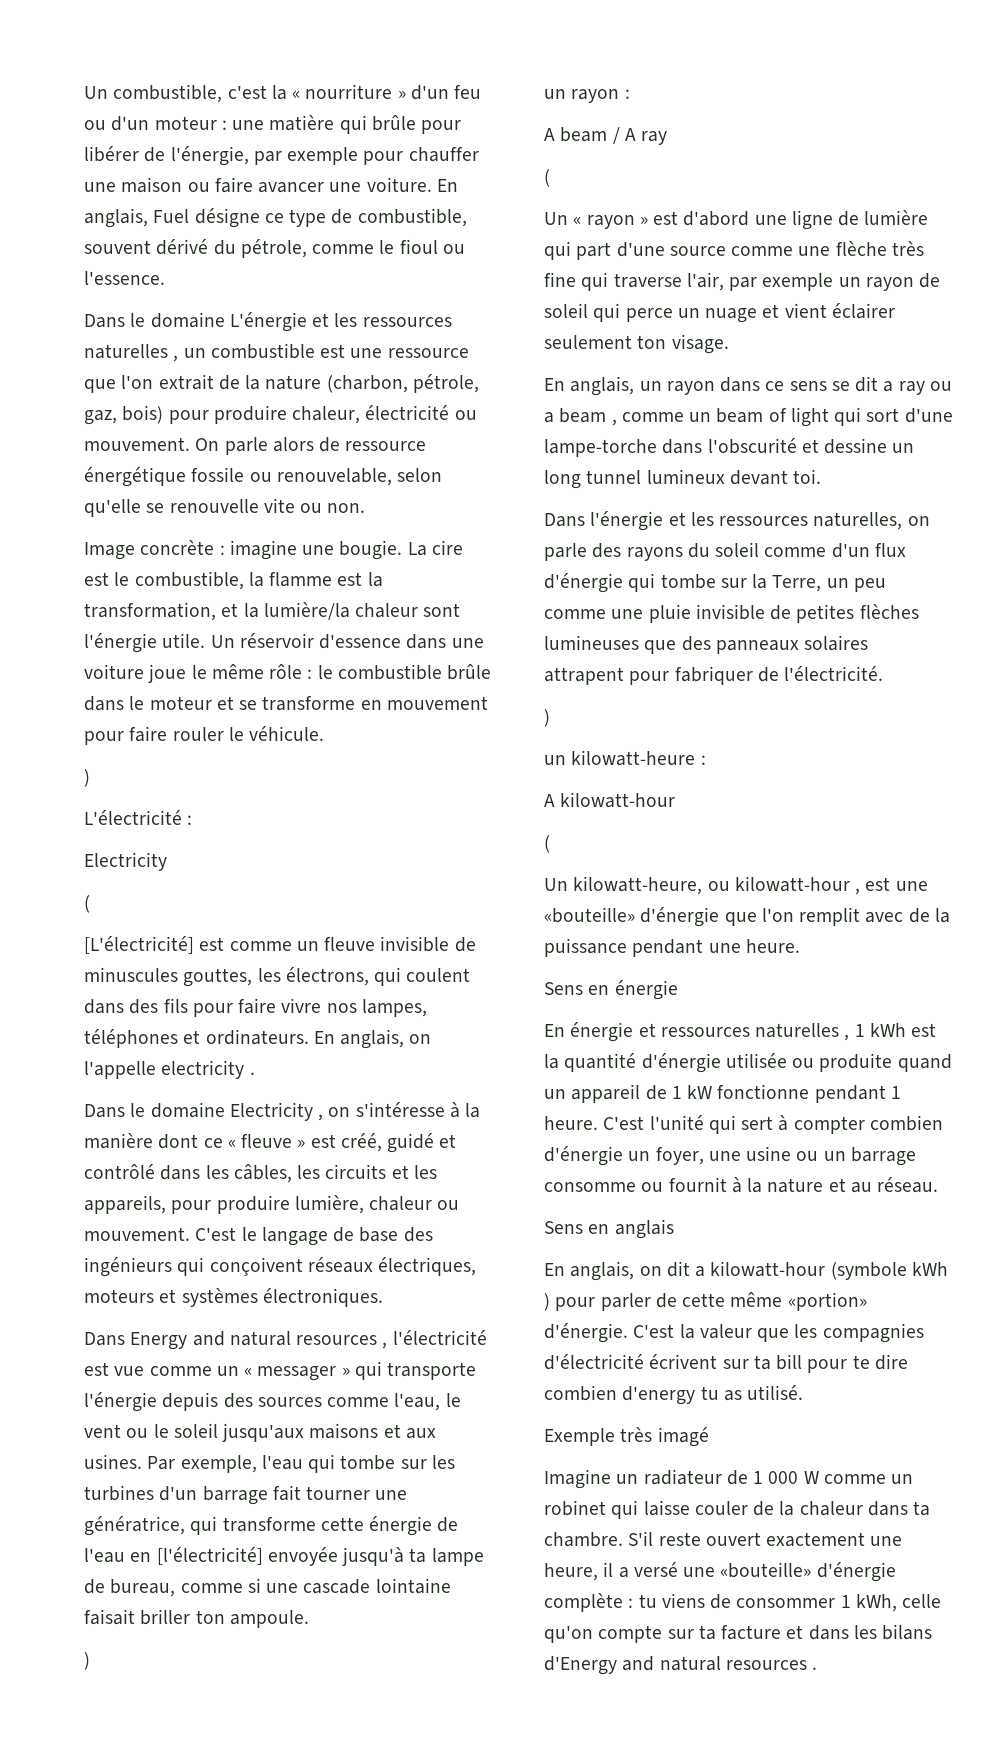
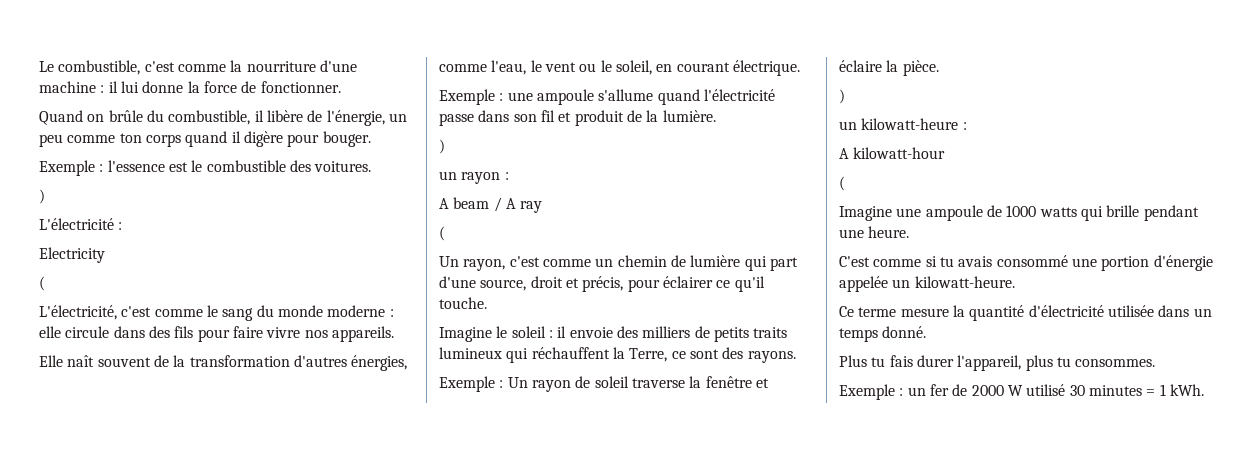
[84,86,108,99] Un -> [39,61,54,72] Le
[271,84,482,100] [84,115,462,134] [84,146,479,166] [84,177,458,193] [84,208,467,228] [84,239,465,258] [84,271,165,285] [84,312,452,332] [84,343,469,362] [84,374,479,393] [84,405,477,425] [84,437,427,455] [84,467,443,487] [84,498,366,517] [84,540,463,560] [84,571,383,590] [84,602,461,621] [84,633,484,653] [84,664,492,683] [84,696,488,711] [84,726,325,745] la « nourriture » d'un feu ou d'un moteur : une matière qui brûle pour libérer de l'énergie, par exemple pour chauffer une maison ou faire avancer une voiture. En anglais, Fuel désigne ce type de combustible, souvent dérivé du pétrole, comme le fioul ou l'essence. // Dans le domaine L'énergie et les ressources naturelles , un combustible est une ressource que l'on extrait de la nature (charbon, pétrole, gaz, bois) pour produire chaleur, électricité ou mouvement. On parle alors de ressource énergétique fossile ou renouvelable, selon qu'elle se renouvelle vite ou non. // Image concrète : imagine une bougie. La cire est le combustible, la flamme est la transformation, et la lumière/la chaleur sont l'énergie utile. Un réservoir d'essence dans une voiture joue le même rôle : le combustible brûle dans le moteur et se transforme en mouvement pour faire rouler le véhicule. -> [177,60,357,72] [39,81,341,93] [39,110,407,126] [39,131,371,147] [39,160,372,176] comme la nourriture d'une machine : il lui donne la force de fonctionner. // Quand on brûle du combustible, il libère de l'énergie, un peu comme ton corps quand il digère pour bouger. // Exemple : l'essence est le combustible des voitures.
[84,936,476,954] [84,967,471,987] [L'électricité] est comme un fleuve invisible de minuscules gouttes, les électrons, qui coulent -> [39,305,394,321] [39,326,110,338] L'électricité, c'est comme le sang du monde moderne : elle circule
[361,999,427,1017] [84,1029,432,1049] [84,1060,255,1079] [84,1102,481,1121] [84,1133,457,1153] [84,1164,437,1183] [84,1195,460,1214] [84,1227,433,1246] [84,1257,477,1277] [84,1288,383,1307] [84,1330,487,1350] [84,1361,477,1381] [84,1392,322,1412] lampes, téléphones et ordinateurs. En anglais, on l'appelle electricity . // Dans le domaine Electricity , on s'intéresse à la manière dont ce « fleuve » est créé, guidé et contrôlé dans les câbles, les circuits et les appareils, pour produire lumière, chaleur ou mouvement. C'est le langage de base des ingénieurs qui conçoivent réseaux électriques, moteurs et systèmes électroniques. // Dans Energy and natural resources , l'électricité est vue comme un « messager » qui transporte l'énergie depuis des sources -> [331,326,394,342] [39,355,408,371] appareils. // Elle naît souvent de la transformation d'autres énergies,
[173,1423,436,1442] [84,1454,455,1473] [84,1485,408,1505] [84,1516,459,1536] [84,1547,484,1566] [84,1578,451,1597] [84,1609,309,1628] soleil jusqu'aux maisons et aux usines. Par exemple, l'eau qui tombe sur les turbines d'un barrage fait tourner une génératrice, qui transforme cette énergie de l'eau en [l'électricité] envoyée jusqu'à ta lampe de bureau, comme si une cascade lointaine faisait briller ton ampoule. -> [615,60,800,76] [439,89,775,105] [439,110,716,126] soleil, en courant électrique. // Exemple : une ampoule s'allume quand l'électricité passe dans son fil et produit de la lumière.
[573,210,833,230] « rayon » est d'abord une ligne -> [463,255,667,271] rayon, c'est comme un chemin
[669,241,924,256] [544,272,941,291] [544,303,895,323] [544,334,729,354] [544,376,952,396] [544,407,953,427] [544,438,915,457] [544,469,822,489] [544,511,930,531] [544,542,906,561] [544,573,886,593] [544,604,919,623] [544,635,869,654] [544,666,884,685] source comme une flèche très fine qui traverse l'air, par exemple un rayon de soleil qui perce un nuage et vient éclairer seulement ton visage. // En anglais, un rayon dans ce sens se dit a ray ou a beam , comme un beam of light qui sort d'une lampe-torche dans l'obscurité et dessine un long tunnel lumineux devant toi. // Dans l'énergie et les ressources naturelles, on parle des rayons du soleil comme d'un flux d'énergie qui tombe sur la Terre, un peu comme une pluie invisible de petites flèches lumineuses que des panneaux solaires attrapent pour fabriquer de l'électricité. -> [480,276,765,292] [439,297,487,309] [439,326,788,342] [439,347,796,363] [439,376,769,392] [839,60,939,76] source, droit et précis, pour éclairer ce qu'il touche. // Imagine le soleil : il envoie des milliers de petits traits lumineux qui réchauffent la Terre, ce sont des rayons. // Exemple : Un rayon de soleil traverse la fenêtre et éclaire la pièce.
[544,876,928,895] [544,907,950,927] [544,938,800,957] [544,980,678,1000] [544,1022,937,1042] [544,1053,952,1073] [544,1084,901,1103] [544,1115,943,1134] [544,1146,916,1166] [544,1177,939,1193] [544,1219,674,1239] [544,1261,948,1281] [544,1292,867,1311] [544,1323,924,1343] [544,1354,908,1373] [544,1385,804,1405] [544,1427,709,1447] [544,1469,914,1489] [544,1500,931,1519] [544,1531,903,1547] [544,1562,896,1582] [544,1593,942,1612] [544,1624,933,1643] [544,1656,818,1675] Un kilowatt-heure, ou kilowatt-hour , est une «bouteille» d'énergie que l'on remplit avec de la puissance pendant une heure. // Sens en énergie // En énergie et ressources naturelles , 1 kWh est la quantité d'énergie utilisée ou produite quand un appareil de 1 kW fonctionne pendant 1 heure. C'est l'unité qui sert à compter combien d'énergie un foyer, une usine ou un barrage consomme ou fournit à la nature et au réseau. // Sens en anglais // En anglais, on dit a kilowatt-hour (symbole kWh ) pour parler de cette même «portion» d'énergie. C'est la valeur que les compagnies d'électricité écrivent sur ta bill pour te dire combien d'energy tu as utilisé. // Exemple très imagé // Imagine un radiateur de 1 000 W comme un robinet qui laisse couler de la chaleur dans ta chambre. S'il reste ouvert exactement une heure, il a versé une «bouteille» d'énergie complète : tu viens de consommer 1 kWh, celle qu'on compte sur ta facture et dans les bilans d'Energy and natural resources . -> [839,205,1199,221] [839,226,910,238] [839,255,1213,271] [839,276,1015,292] [839,305,1212,321] [839,326,927,342] [839,355,1156,371] [839,384,1204,400] Imagine une ampoule de 1000 watts qui brille pendant une heure. // C'est comme si tu avais consommé une portion d'énergie appelée un kilowatt-heure. // Ce terme mesure la quantité d'électricité utilisée dans un temps donné. // Plus tu fais durer l'appareil, plus tu consommes. // Exemple : un fer de 2000 W utilisé 30 minutes = 1 kWh.

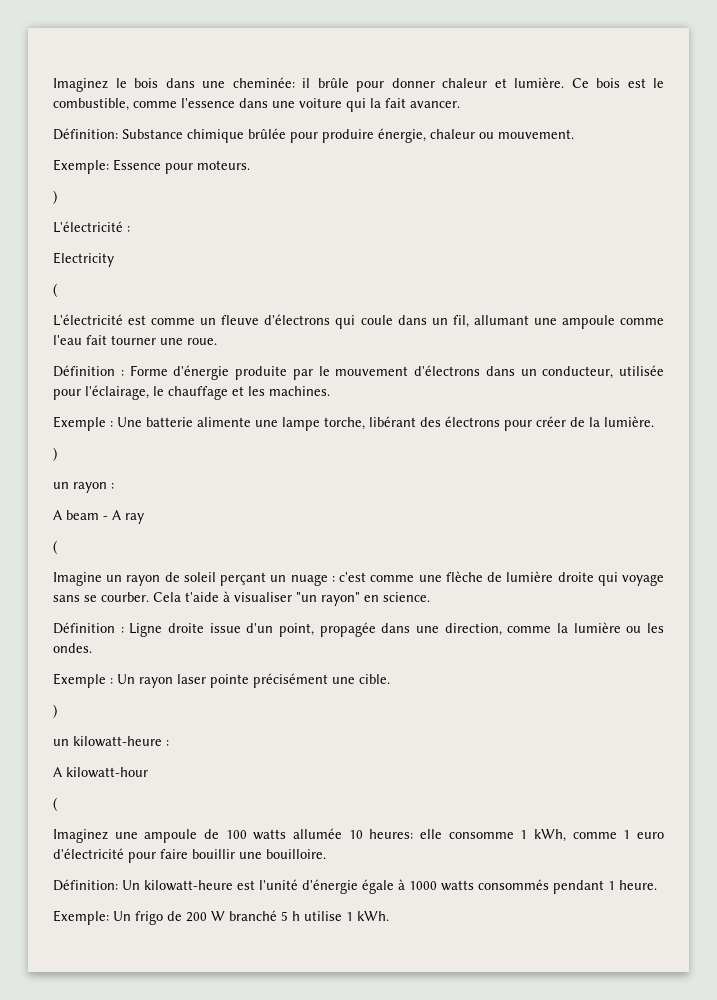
[39,60,357,75] [39,81,341,93] [39,110,407,126] [39,131,371,147] [39,160,372,176] Le combustible, c'est comme la nourriture d'une machine : il lui donne la force de fonctionner. // Quand on brûle du combustible, il libère de l'énergie, un peu comme ton corps quand il digère pour bouger. // Exemple : l'essence est le combustible des voitures. -> [53,77,664,92] [53,98,460,112] [53,128,574,143] [53,159,250,174] Imaginez le bois dans une cheminée: il brûle pour donner chaleur et lumière. Ce bois est le combustible, comme l'essence dans une voiture qui la fait avancer. // Définition: Substance chimique brûlée pour produire énergie, chaleur ou mouvement. // Exemple: Essence pour moteurs.
[39,305,394,321] [39,326,394,342] [39,355,408,371] [439,60,800,76] [439,89,775,105] [439,110,624,126] L'électricité, c'est comme le sang du monde moderne : elle circule dans des fils pour faire vivre nos appareils. // Elle naît souvent de la transformation d'autres énergies, comme l'eau, le vent ou le soleil, en courant électrique. // Exemple : une ampoule s'allume quand l'électricité passe dans son fil et produit -> [53,314,664,329] [53,335,217,345] [53,365,664,380] [53,385,330,400] [53,416,566,431] L'électricité est comme un fleuve d'électrons qui coule dans un fil, allumant une ampoule comme l'eau fait tourner une roue. // Définition : Forme d'énergie produite par le mouvement d'électrons dans un conducteur, utilisée pour l'éclairage, le chauffage et les machines. // Exemple : Une batterie alimente une lampe torche, libérant des électrons pour créer
[493,197,502,212] / -> [103,516,108,520] -
[439,255,798,271] [439,276,765,292] [439,297,487,309] [439,326,788,342] [439,347,796,363] [439,376,769,392] [839,60,939,76] Un rayon, c'est comme un chemin de lumière qui part d'une source, droit et précis, pour éclairer ce qu'il touche. // Imagine le soleil : il envoie des milliers de petits traits lumineux qui réchauffent la Terre, ce sont des rayons. // Exemple : Un rayon de soleil traverse la fenêtre et éclaire la pièce. -> [53,571,665,586] [53,591,430,606] [53,622,664,637] [53,643,92,653] [53,673,390,688] Imagine un rayon de soleil perçant un nuage : c'est comme une flèche de lumière droite qui voyage sans se courber. Cela t'aide à visualiser "un rayon" en science. // Définition : Ligne droite issue d'un point, propagée dans une direction, comme la lumière ou les ondes. // Exemple : Un rayon laser pointe précisément une cible.
[839,206,892,221] Imagine -> [53,829,108,843] Imaginez
[1006,205,1199,221] [839,226,910,238] [839,255,1213,271] [839,276,1015,292] [839,305,1212,321] [839,326,927,342] [839,355,1156,371] [839,384,1156,400] 1000 watts qui brille pendant une heure. // C'est comme si tu avais consommé une portion d'énergie appelée un kilowatt-heure. // Ce terme mesure la quantité d'électricité utilisée dans un temps donné. // Plus tu fais durer l'appareil, plus tu consommes. // Exemple : un fer de 2000 W utilisé 30 minutes = -> [225,828,664,842] [53,848,326,863] [53,879,657,894] [53,910,342,925] 100 watts allumée 10 heures: elle consomme 1 kWh, comme 1 euro d'électricité pour faire bouillir une bouilloire. // Définition: Un kilowatt-heure est l'unité d'énergie égale à 1000 watts consommés pendant 1 heure. // Exemple: Un frigo de 200 W branché 5 h utilise

